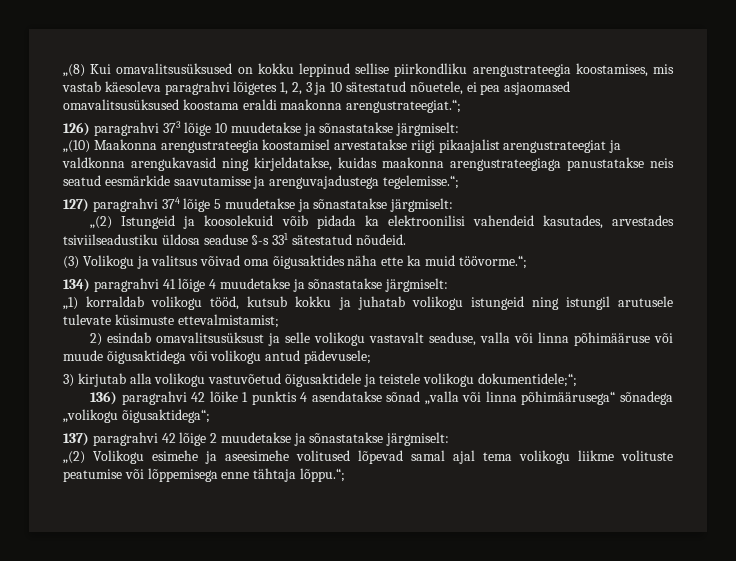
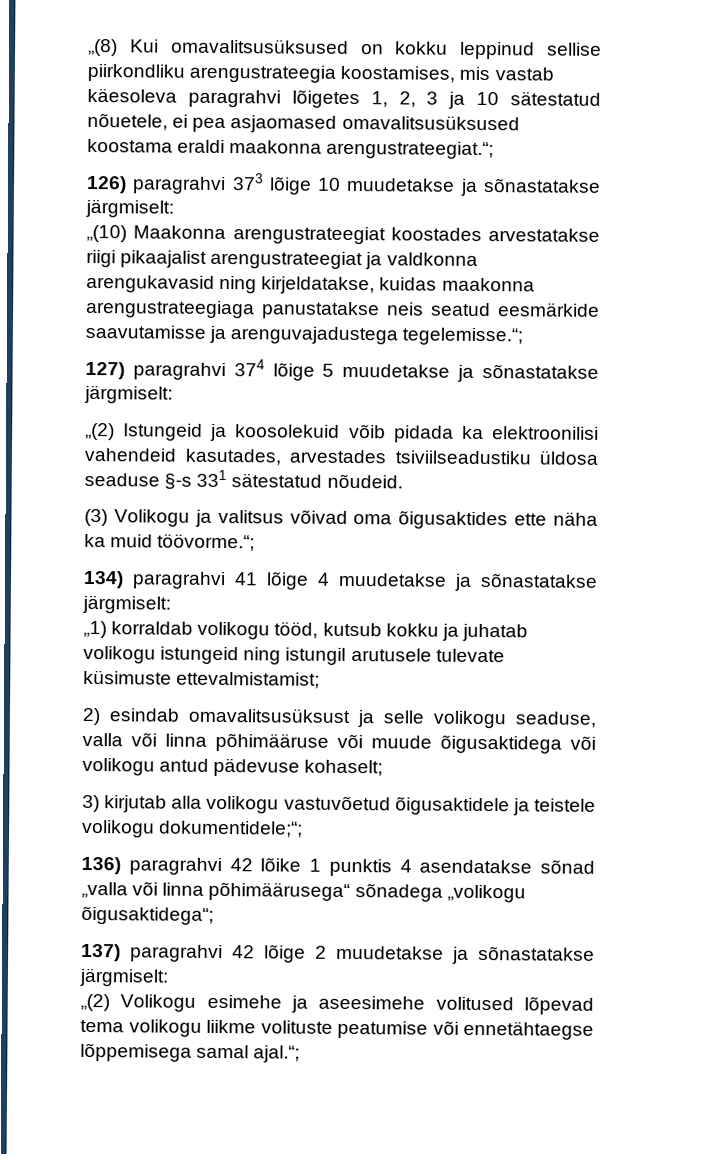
[160,139,331,153] arengustrateegia koostamisel -> [232,226,482,245] arengustrateegiat koostades
[347,255,404,266] näha ette -> [514,511,598,526] ette näha
[369,332,425,343] vastavalt -> (506, 719) none
[303,350,371,364] pädevusele; -> [213,757,384,777] pädevuse kohaselt;
[411,450,475,464] samal ajal -> (594, 1005) none
[147,468,345,482] lõppemisega enne tähtaja lõppu.“; -> [463,1020,594,1040] [80,1042,301,1063] ennetähtaegse lõppemisega samal ajal.“;

